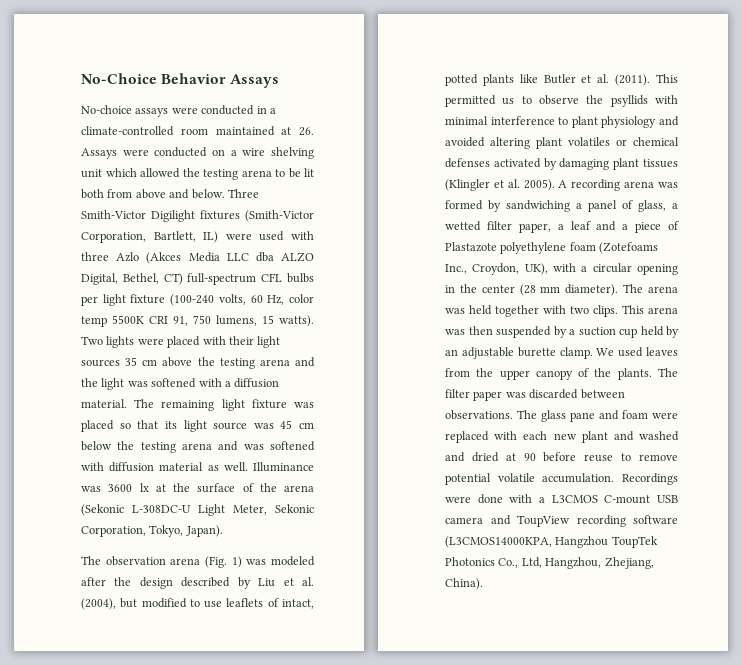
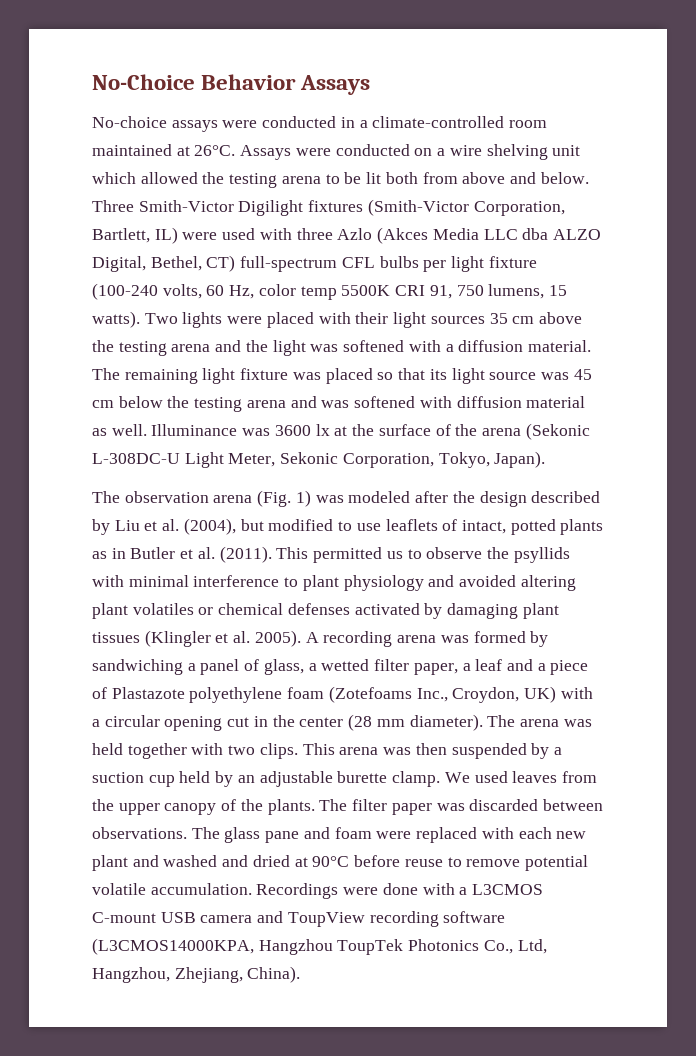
[299,127,314,136] 26. -> [194,145,236,156] 26°C.
[519,74,538,83] like -> [92,548,126,559] as in
[524,263,548,275] UK), -> [524,686,557,703] UK)
(678, 269) none -> [227,717,250,727] cut
[523,453,536,461] 90 -> [312,856,350,867] 90°C

